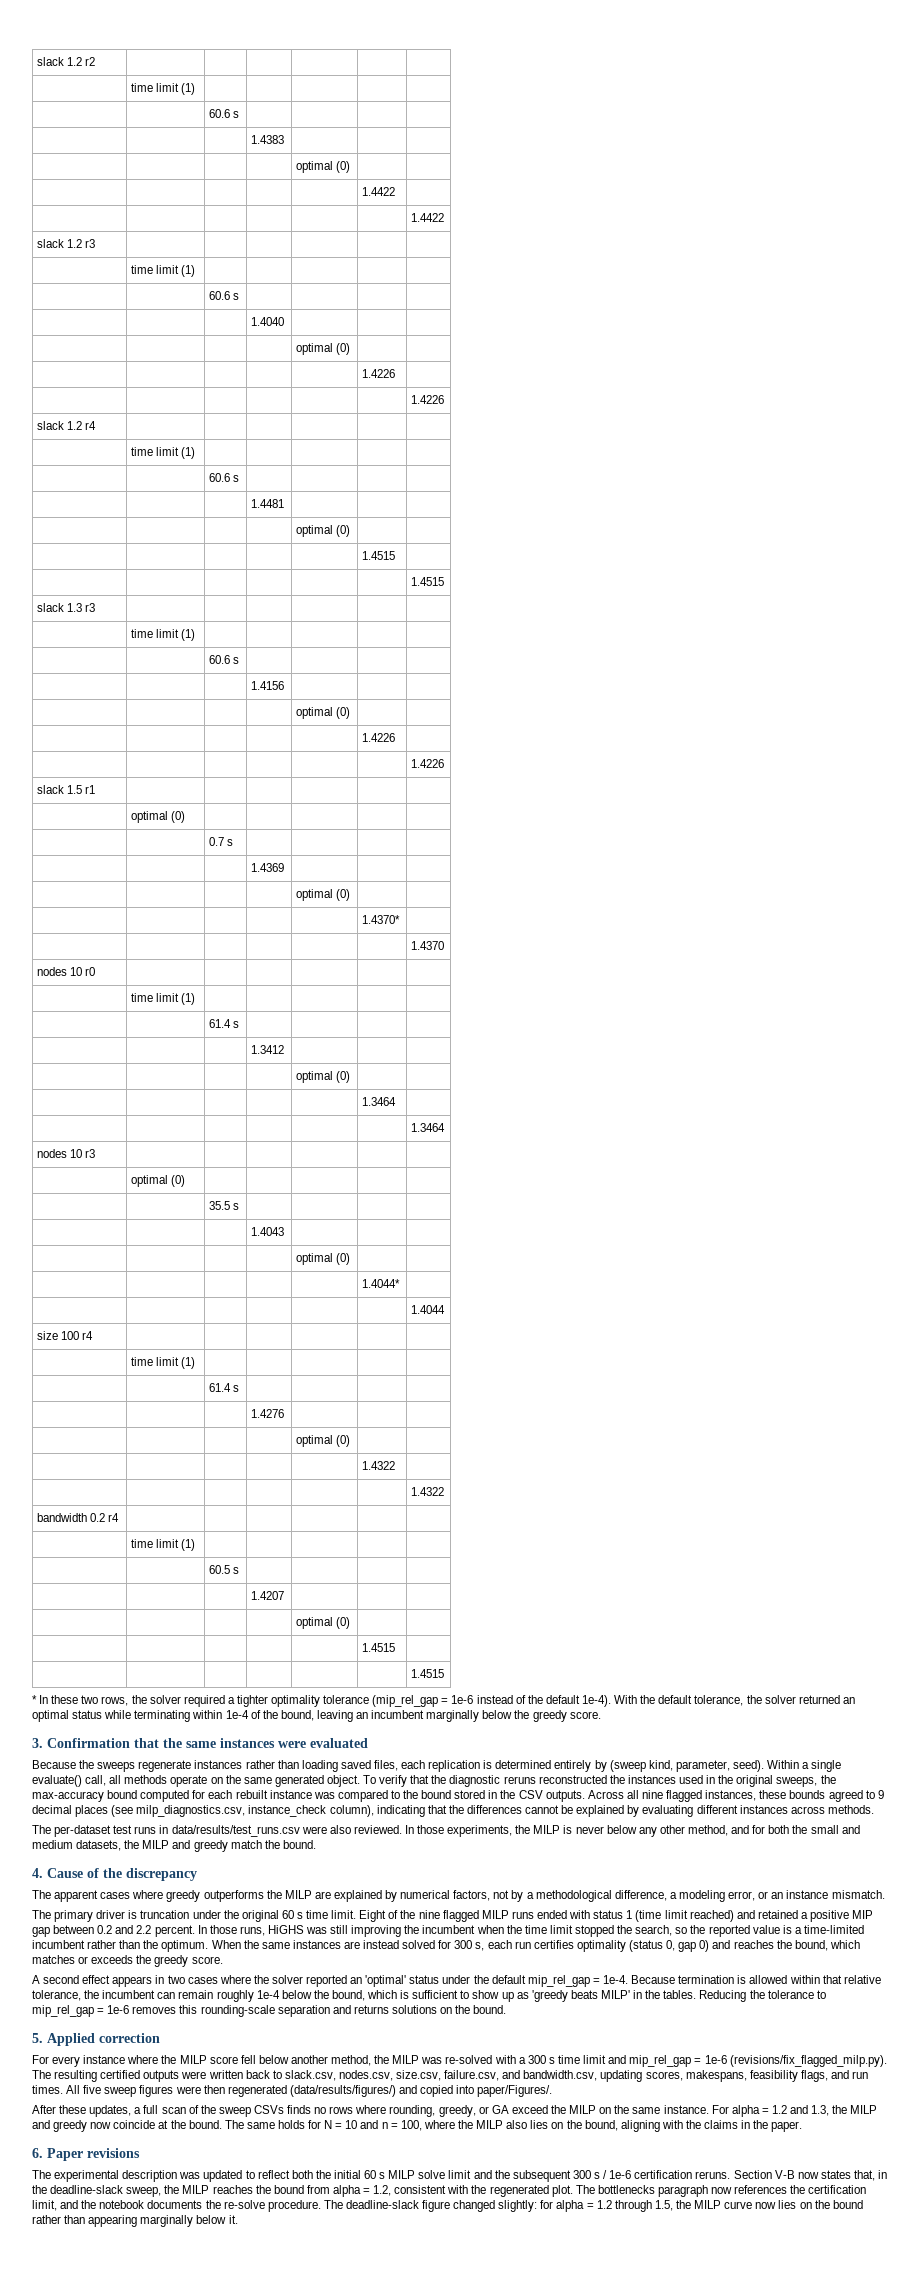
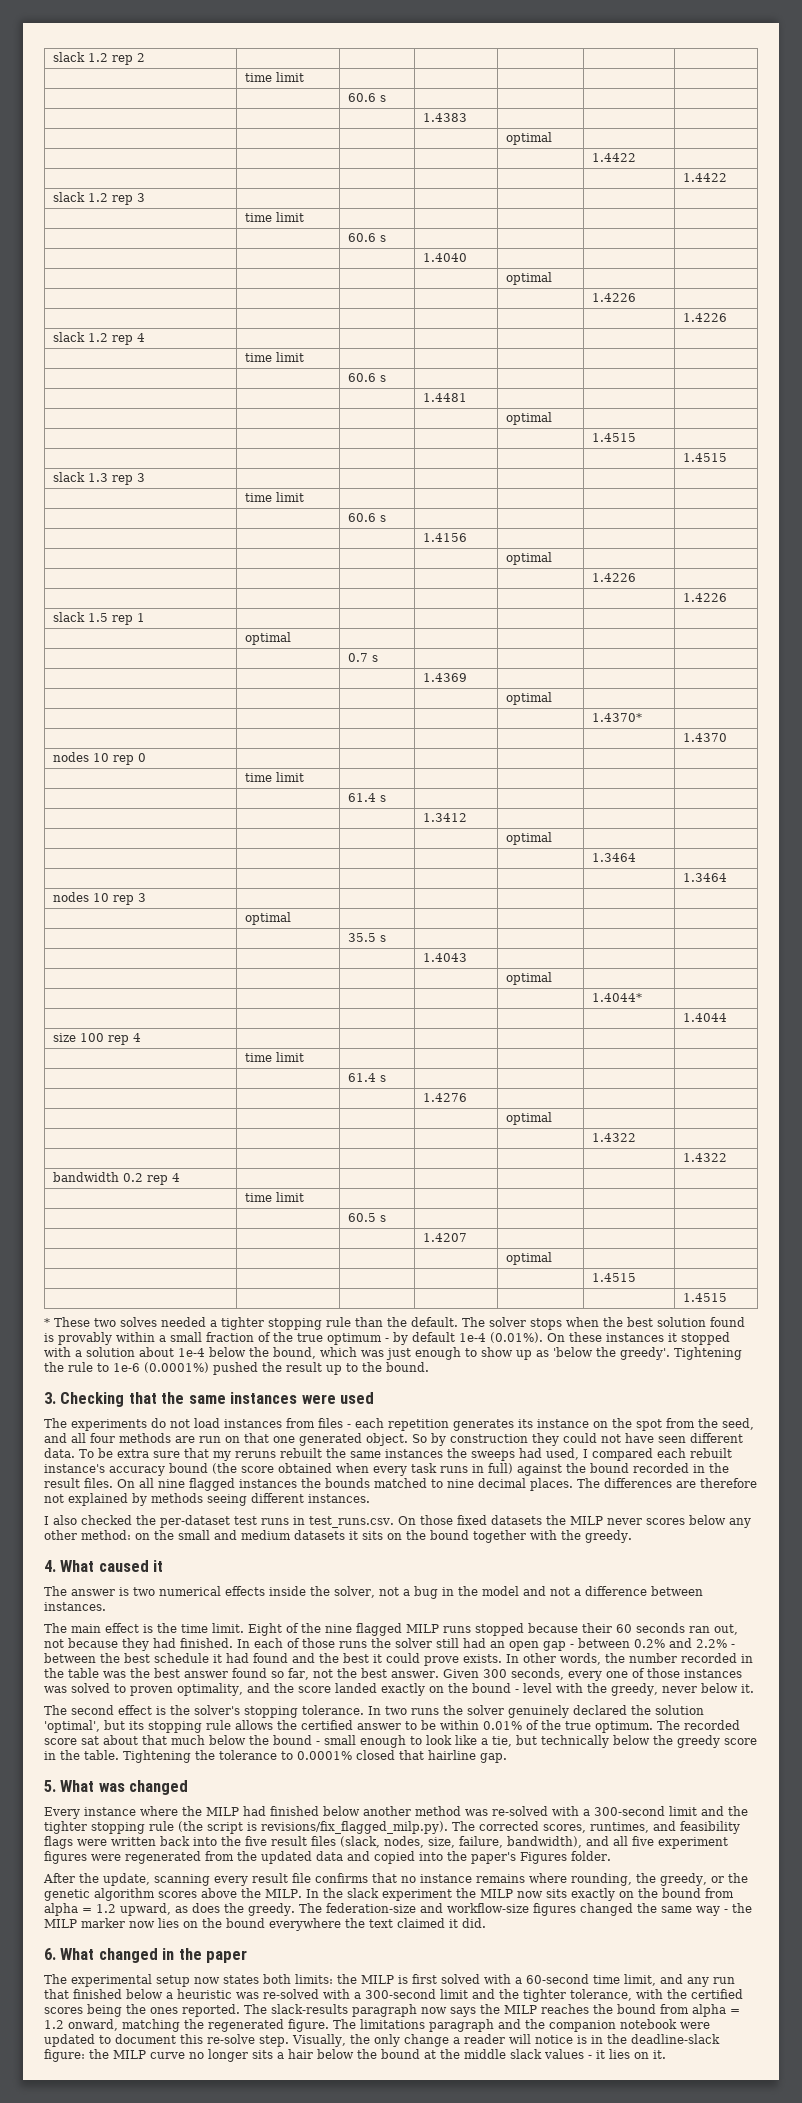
[37,57,96,66] [131,83,196,95] slack 1.2 r2 | | | | | | // | time limit (1) -> [52,52,145,65] [244,72,304,82] slack 1.2 rep 2 | | | | | | // | time limit
[336,161,351,173] (0) -> (552, 138) none
[85,239,96,248] [131,265,196,277] r3 | | | | | | // | time limit (1) -> [111,193,145,205] [244,212,304,222] rep 3 | | | | | | // | time limit
[336,343,351,355] (0) -> (552, 278) none
[85,421,97,430] [131,447,196,459] r4 | | | | | | // | time limit (1) -> [111,333,145,345] [244,352,304,362] rep 4 | | | | | | // | time limit
[336,525,351,537] (0) -> (552, 418) none
[85,603,96,612] [131,629,196,641] r3 | | | | | | // | time limit (1) -> [111,473,145,485] [244,492,304,502] rep 3 | | | | | | // | time limit
[336,707,351,719] (0) -> (552, 558) none
[85,785,96,794] [131,811,186,823] r1 | | | | | | // | optimal (0) -> [111,613,145,625] [244,632,291,645] rep 1 | | | | | | // | optimal
[336,889,351,901] (0) -> (552, 698) none
[85,967,96,976] [131,993,196,1005] r0 | | | | | | // | time limit (1) -> [112,753,146,765] [244,772,304,782] rep 0 | | | | | | // | time limit
[336,1071,351,1083] (0) -> (552, 838) none
[85,1149,96,1158] [131,1175,186,1187] r3 | | | | | | // | optimal (0) -> [112,893,146,905] [244,912,291,925] rep 3 | | | | | | // | optimal
[336,1253,351,1265] (0) -> (552, 978) none
[82,1331,94,1340] [131,1357,196,1369] r4 | | | | | | // | time limit (1) -> [107,1033,141,1045] [244,1052,304,1062] rep 4 | | | | | | // | time limit
[336,1435,351,1447] (0) -> (552, 1118) none
[108,1513,120,1522] [131,1539,196,1551] r4 | | | | | | // | time limit (1) -> [146,1173,180,1185] [244,1192,304,1202] rep 4 | | | | | | // | time limit
[336,1617,351,1629] (0) -> (552, 1258) none
[39,1695,855,1707] [32,1710,601,1722] In these two rows, the solver required a tighter optimality tolerance (mip_rel_gap = 1e-6 instead of the default 1e-4). With the default tolerance, the solver returned an optimal status while terminating within 1e-4 of the bound, leaving an incumbent marginally below the greedy score. -> [54,1317,745,1330] [44,1332,730,1345] [44,1347,742,1360] [44,1362,429,1375] These two solves needed a tighter stopping rule than the default. The solver stops when the best solution found is provably within a small fraction of the true optimum - by default 1e-4 (0.01%). On these instances it stopped with a solution about 1e-4 below the bound, which was just enough to show up as 'below the greedy'. Tightening the rule to 1e-6 (0.0001%) pushed the result up to the bound.
[47,1738,130,1748] Confirmation -> [60,1392,125,1407] Checking
[310,1738,368,1748] [32,1760,842,1772] [32,1775,836,1787] [32,1790,884,1802] [32,1805,874,1817] [32,1825,860,1837] [32,1840,316,1852] [32,1868,197,1881] [32,1890,885,1902] [32,1910,303,1922] evaluated // Because the sweeps regenerate instances rather than loading saved files, each replication is determined entirely by (sweep kind, parameter, seed). Within a single evaluate() call, all methods operate on the same generated object. To verify that the diagnostic reruns reconstructed the instances used in the original sweeps, the max-accuracy bound computed for each rebuilt instance was compared to the bound stored in the CSV outputs. Across all nine flagged instances, these bounds agreed to 9 decimal places (see milp_diagnostics.csv, instance_check column), indicating that the differences cannot be explained by evaluating different instances across methods. // The per-dataset test runs in data/results/test_runs.csv were also reviewed. In those experiments, the MILP is never below any other method, and for both the small and medium datasets, the MILP and greedy match the bound. // 4. Cause of the discrepancy // The apparent cases where greedy outperforms the MILP are explained by numerical factors, not by a methodological difference, a modeling error, or an instance mismatch. // The primary driver is truncation under the original 60 s -> [340,1392,375,1404] [44,1418,754,1431] [44,1433,743,1446] [44,1448,732,1461] [44,1463,729,1476] [44,1478,757,1491] [44,1493,370,1506] [44,1515,751,1528] [44,1530,632,1543] [44,1560,164,1572] [44,1586,703,1599] [44,1602,106,1611] [44,1623,177,1633] used // The experiments do not load instances from files - each repetition generates its instance on the spot from the seed, and all four methods are run on that one generated object. So by construction they could not have seen different data. To be extra sure that my reruns rebuilt the same instances the sweeps had used, I compared each rebuilt instance's accuracy bound (the score obtained when every task runs in full) against the bound recorded in the result files. On all nine flagged instances the bounds matched to nine decimal places. The differences are therefore not explained by methods seeing different instances. // I also checked the per-dataset test runs in test_runs.csv. On those fixed datasets the MILP never scores below any other method: on the small and medium datasets it sits on the bound together with the greedy. // 4. What caused it // The answer is two numerical effects inside the solver, not a bug in the model and not a difference between instances. // The main effect is the
[536,1910,874,1922] [32,1925,864,1937] [32,1940,860,1952] [32,1955,223,1967] [32,1975,881,1987] [32,1990,826,2002] [32,2005,507,2017] [32,2033,160,2046] [32,2055,887,2067] [32,2070,869,2082] [32,2085,553,2097] [32,2105,354,2117] ended with status 1 (time limit reached) and retained a positive MIP gap between 0.2 and 2.2 percent. In those runs, HiGHS was still improving the incumbent when the time limit stopped the search, so the reported value is a time-limited incumbent rather than the optimum. When the same instances are instead solved for 300 s, each run certifies optimality (status 0, gap 0) and reaches the bound, which matches or exceeds the greedy score. // A second effect appears in two cases where the solver reported an 'optimal' status under the default mip_rel_gap = 1e-4. Because termination is allowed within that relative tolerance, the incumbent can remain roughly 1e-4 below the bound, which is sufficient to show up as 'greedy beats MILP' in the tables. Reducing the tolerance to mip_rel_gap = 1e-6 removes this rounding-scale separation and returns solutions on the bound. // 5. Applied correction // For every instance where the MILP score fell below another method, the MILP was re-solved with a 300 s time limit and mip_rel_gap = 1e-6 (revisions/fix_flagged_milp.py). The resulting certified outputs were written back to slack.csv, nodes.csv, size.csv, failure.csv, and bandwidth.csv, updating scores, makespans, feasibility flags, and run times. All five sweep figures were then regenerated (data/results/figures/) and copied into paper/Figures/. // After these updates, a full scan of the sweep CSVs finds no rows -> [475,1623,738,1636] [44,1638,735,1651] [44,1653,753,1666] [44,1668,742,1681] [44,1683,754,1696] [44,1705,704,1718] [44,1720,740,1733] [44,1735,757,1748] [44,1750,507,1763] [44,1780,189,1795] [44,1806,748,1819] [44,1821,740,1834] [44,1836,728,1849] [44,1851,611,1864] [43,1873,525,1886] stopped because their 60 seconds ran out, not because they had finished. In each of those runs the solver still had an open gap - between 0.2% and 2.2% - between the best schedule it had found and the best it could prove exists. In other words, the number recorded in the table was the best answer found so far, not the best answer. Given 300 seconds, every one of those instances was solved to proven optimality, and the score landed exactly on the bound - level with the greedy, never below it. // The second effect is the solver's stopping tolerance. In two runs the solver genuinely declared the solution 'optimal', but its stopping rule allows the certified answer to be within 0.01% of the true optimum. The recorded score sat about that much below the bound - small enough to look like a tie, but technically below the greedy score in the table. Tightening the tolerance to 0.0001% closed that hairline gap. // 5. What was changed // Every instance where the MILP had finished below another method was re-solved with a 300-second limit and the tighter stopping rule (the script is revisions/fix_flagged_milp.py). The corrected scores, runtimes, and feasibility flags were written back into the five result files (slack, nodes, size, failure, bandwidth), and all five experiment figures were regenerated from the updated data and copied into the paper's Figures folder. // After the update, scanning every result file confirms that no instance remains
(436, 2111) none -> [636,1873,656,1883] the
[491,2105,878,2117] [32,2120,803,2132] [32,2148,140,2161] [32,2170,888,2182] [32,2185,162,2197] GA exceed the MILP on the same instance. For alpha = 1.2 and 1.3, the MILP and greedy now coincide at the bound. The same holds for N = 10 and n = 100, where the MILP also lies on the bound, aligning with the claims in the paper. // 6. Paper revisions // The experimental description was updated to reflect both the initial 60 s MILP solve limit and the subsequent 300 s / 1e-6 certification reruns. Section V-B now states that, in the deadline-slack sweep, -> [727,1873,748,1883] [44,1888,734,1901] [44,1903,752,1916] [44,1918,486,1931] [44,1948,248,1963] [44,1974,735,1987] [44,1989,743,2002] [44,2004,476,2017] the genetic algorithm scores above the MILP. In the slack experiment the MILP now sits exactly on the bound from alpha = 1.2 upward, as does the greedy. The federation-size and workflow-size figures changed the same way - the MILP marker now lies on the bound everywhere the text claimed it did. // 6. What changed in the paper // The experimental setup now states both limits: the MILP is first solved with a 60-second time limit, and any run that finished below a heuristic was re-solved with a 300-second limit and the tighter tolerance, with the certified scores being the ones reported. The slack-results paragraph now says
[373,2185,867,2197] [32,2200,863,2212] [32,2215,227,2227] 1.2, consistent with the regenerated plot. The bottlenecks paragraph now references the certification limit, and the notebook documents the re-solve procedure. The deadline-slack figure changed slightly: for alpha = 1.2 through 1.5, the MILP curve now lies on the bound rather than appearing marginally below -> [44,2019,710,2032] [44,2034,720,2047] [44,2049,649,2062] 1.2 onward, matching the regenerated figure. The limitations paragraph and the companion notebook were updated to document this re-solve step. Visually, the only change a reader will notice is in the deadline-slack figure: the MILP curve no longer sits a hair below the bound at the middle slack values - it lies on

